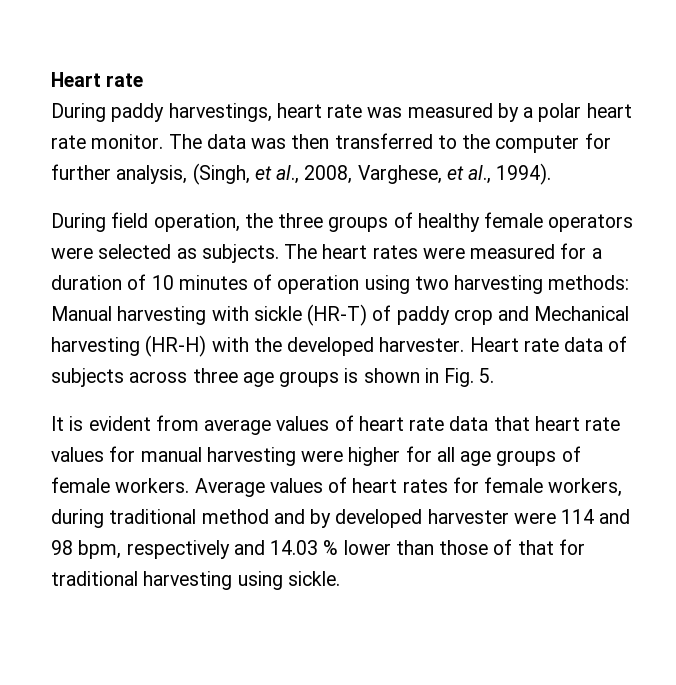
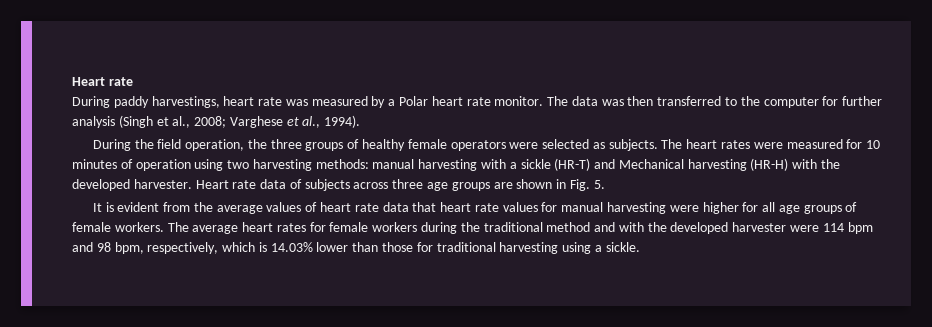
[538,103,582,122] polar -> [399,96,429,106] Polar
[116,163,442,185] analysis, (Singh, et al., 2008, Varghese, -> [72,115,283,128] analysis (Singh et al., 2008; Varghese
(106, 222) none -> [134,139,154,149] the
[591,248,602,259] [51,274,147,290] a duration of -> (863, 144) none
[51,306,112,321] Manual -> [372,159,415,169] manual
(249, 313) none -> [509,162,517,169] a
[372,305,493,325] of paddy crop -> (591, 164) none
[344,368,359,383] is -> [493,182,513,189] are
(199, 423) none -> [193,202,213,212] the
[194,477,348,497] Average values of -> [167,222,239,234] The average
[548,478,623,497] [51,509,104,528] workers, during -> [372,222,480,234] workers during the
[310,509,332,528] by -> [618,222,667,232] with the
(595, 516) none -> [847,222,873,234] bpm
[126,540,339,559] respectively and 14.03 % -> [147,242,313,254] respectively, which is 14.03%
[493,539,554,555] of that -> (414, 247) none
(283, 580) none -> [594,245,602,252] a

